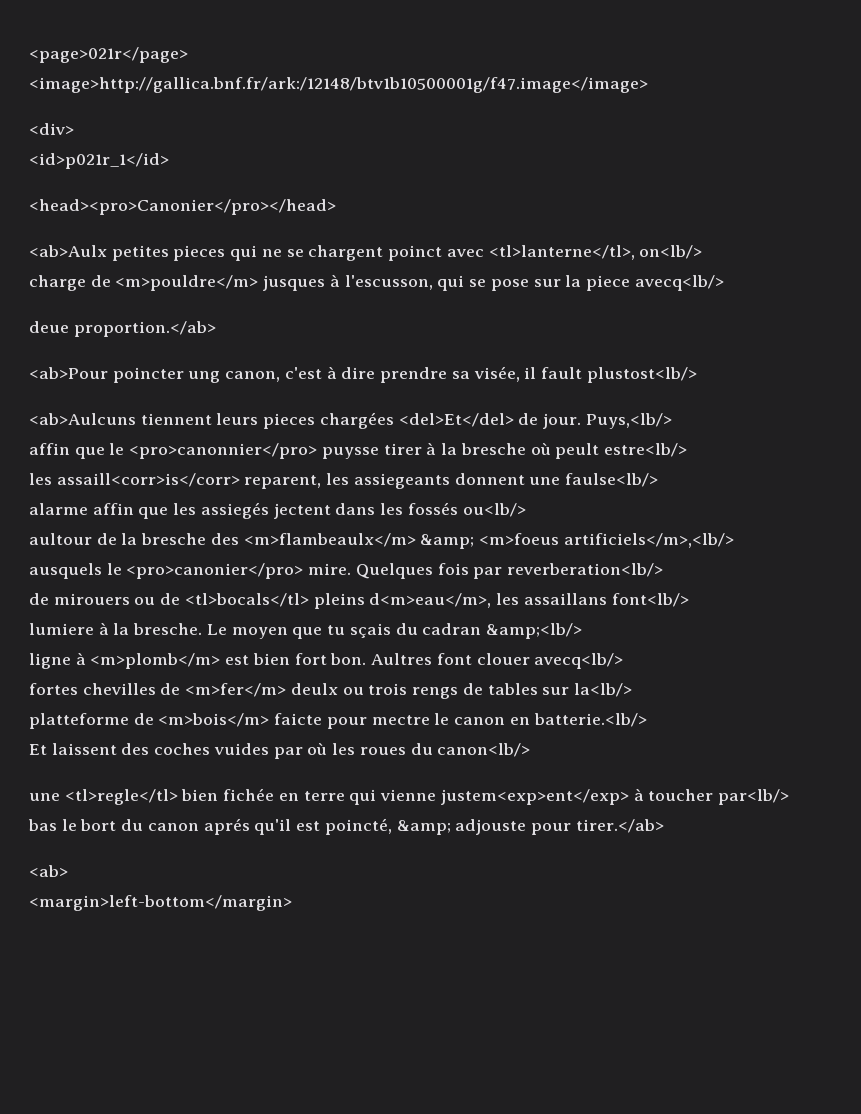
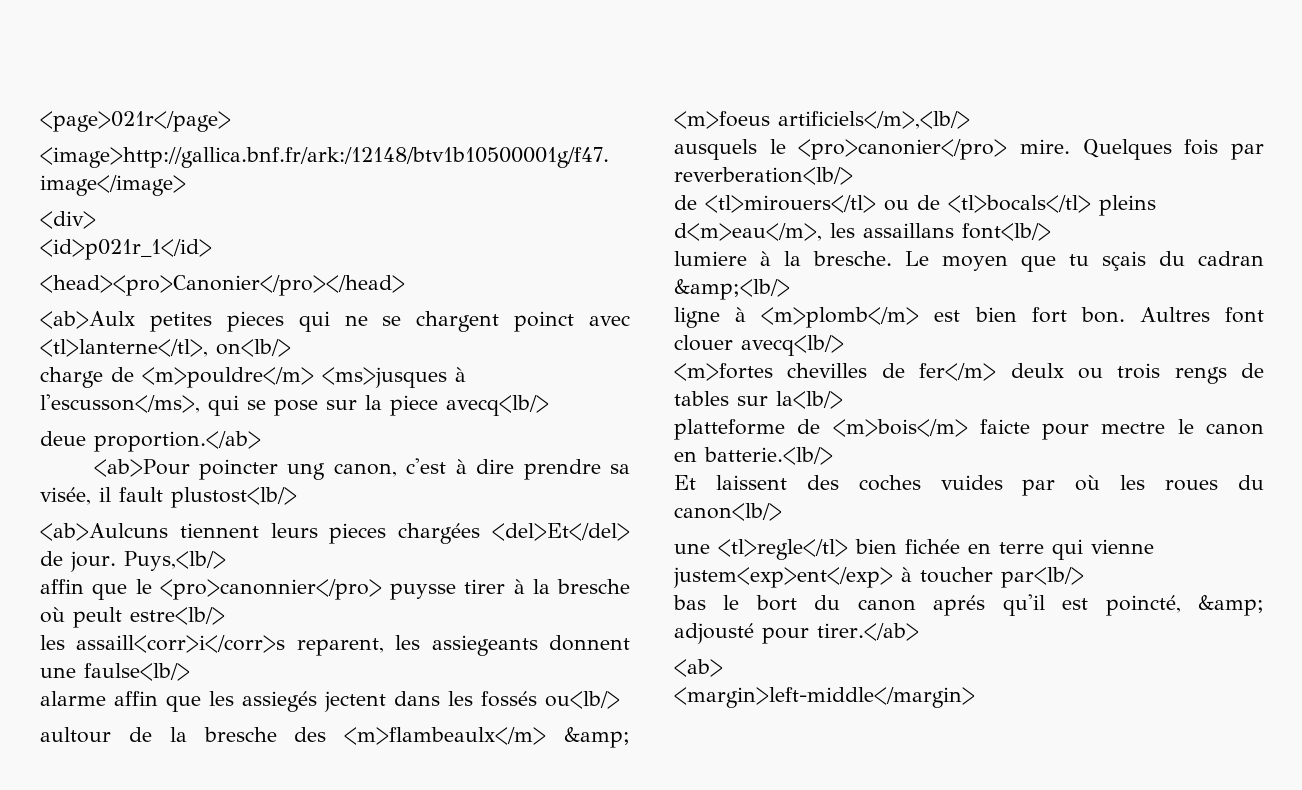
[263,274,433,291] jusques à l'escusson, -> [322,367,466,388] [40,394,200,413] <ms>jusques à l'escusson</ms>,
[56,473,240,487] assaill<corr>is</corr> -> [76,635,286,653] assaill<corr>i</corr>s
[53,593,130,605] mirouers -> [705,195,876,213] <tl>mirouers</tl>
[29,683,78,695] fortes -> [674,363,773,381] <m>fortes
[185,683,287,697] <m>fer</m> -> [919,363,997,381] fer</m>
[455,819,527,835] adjouste -> [674,623,754,644] adjousté
[29,895,292,911] <margin>left-bottom</margin> -> [674,687,975,708] <margin>left-middle</margin>

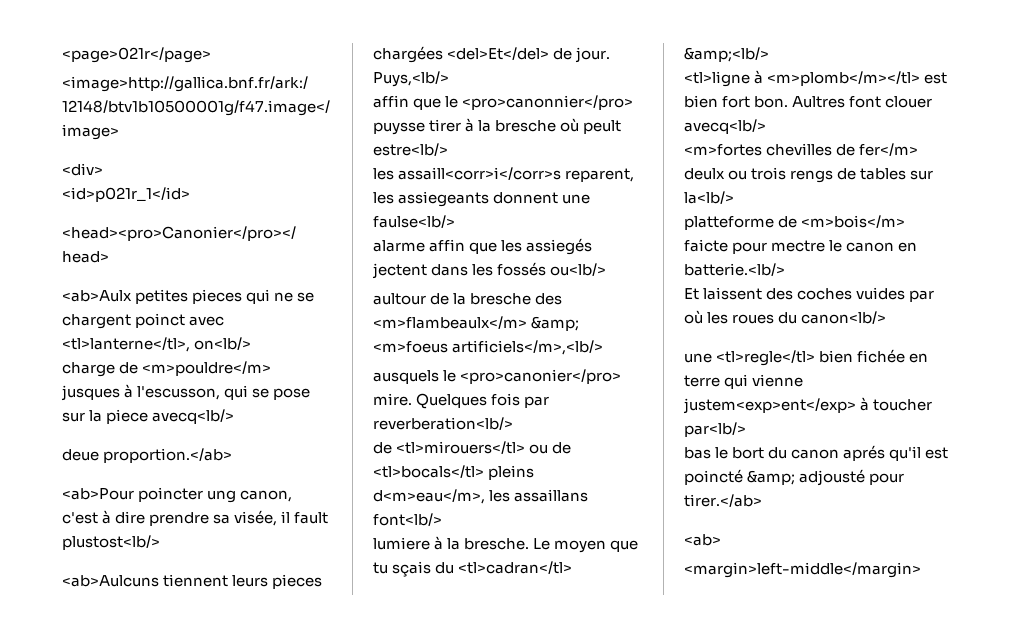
[322,367,466,388] [40,394,200,413] <ms>jusques à l'escusson</ms>, -> [61,384,221,401] jusques à l'escusson,
[1198,251,1264,266] cadran -> [458,561,573,574] <tl>cadran</tl>
[674,307,920,328] ligne à <m>plomb</m> -> [684,70,921,87] <tl>ligne à <m>plomb</m></tl>
[1105,595,1181,616] poincté, -> [684,469,743,485] poincté

